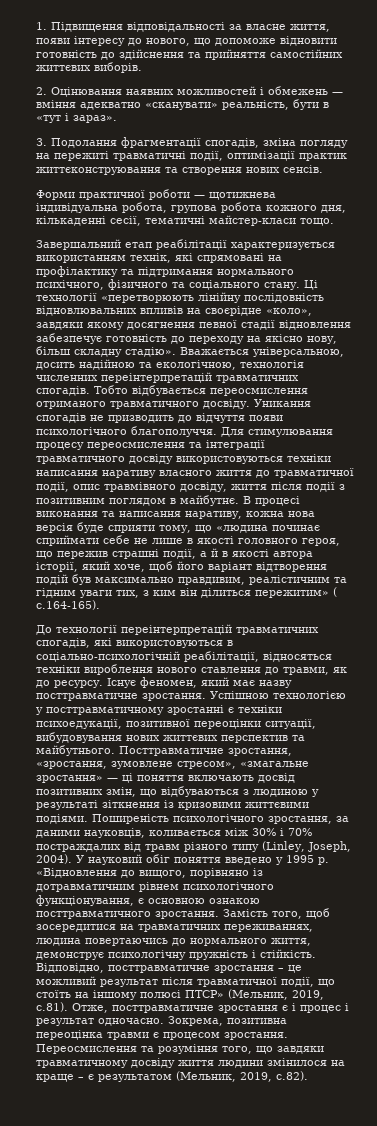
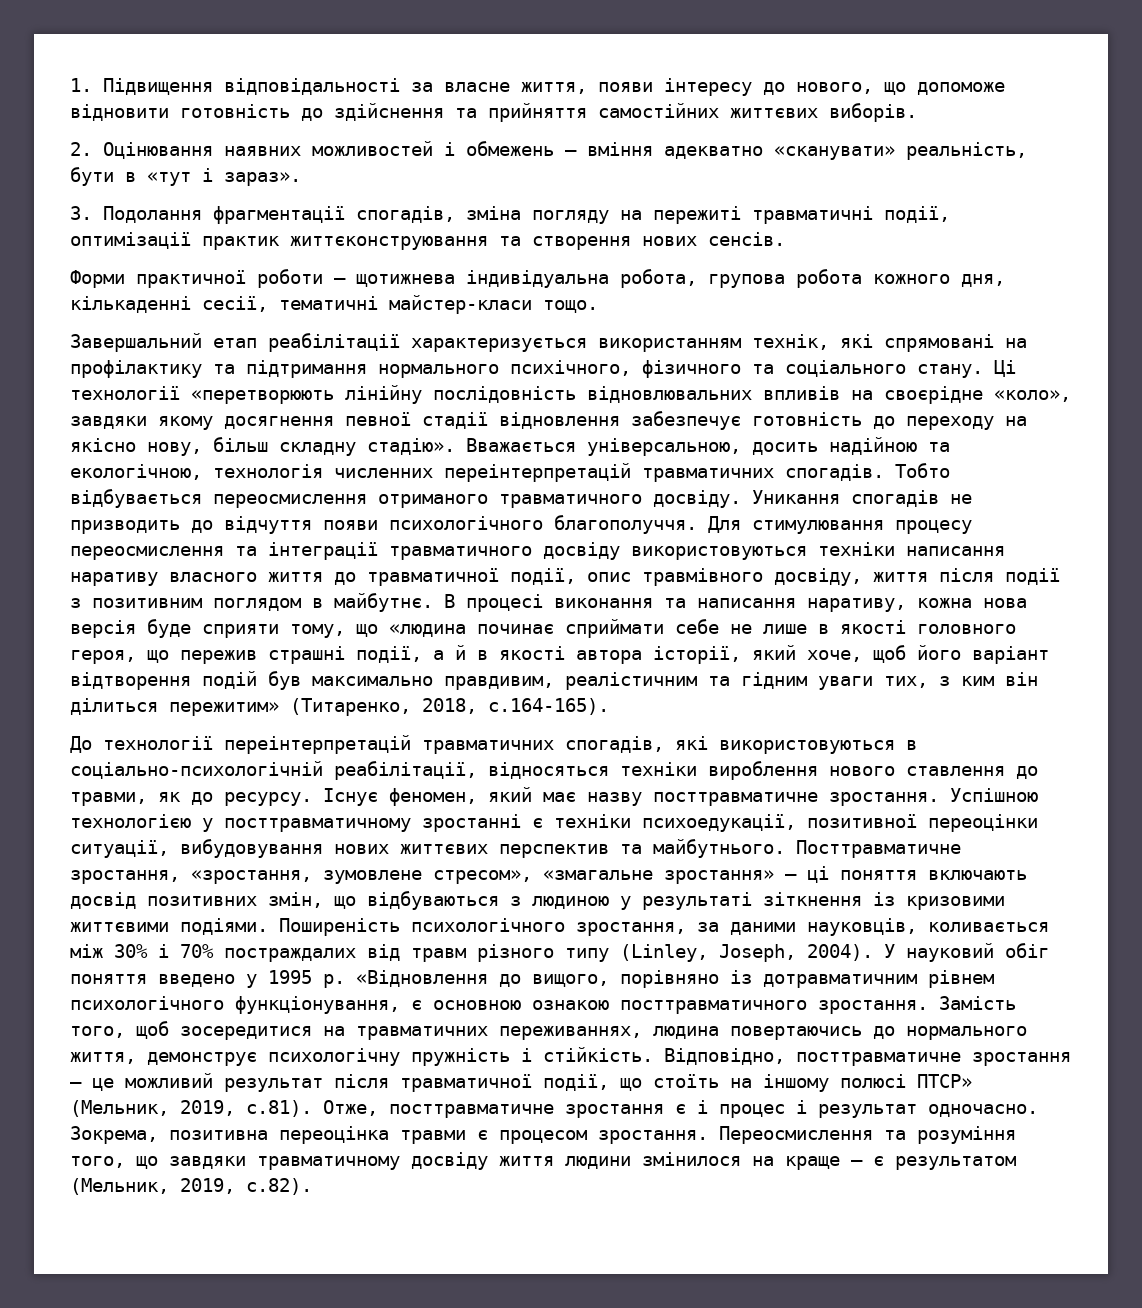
[333,587,337,597] ( -> [290,698,477,716] (Титаренко, 2018,

